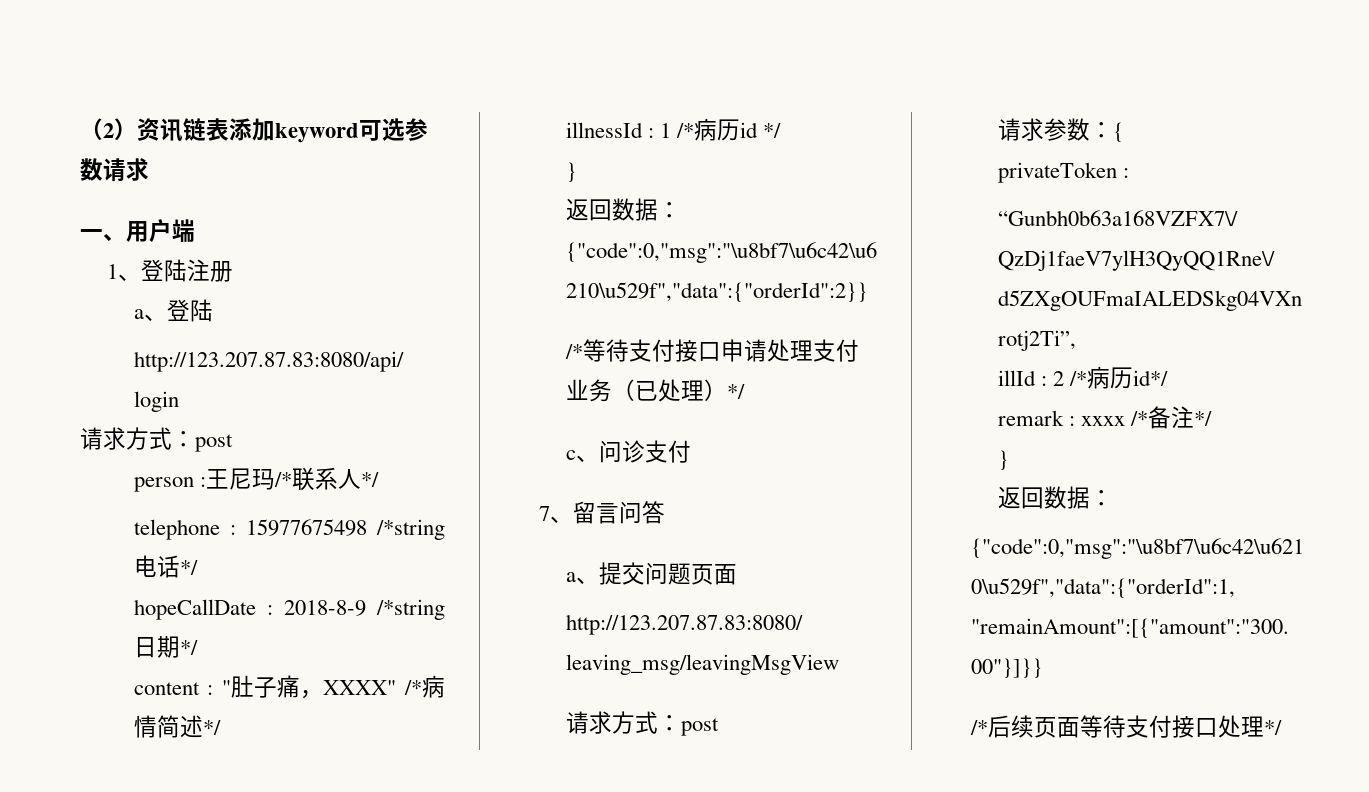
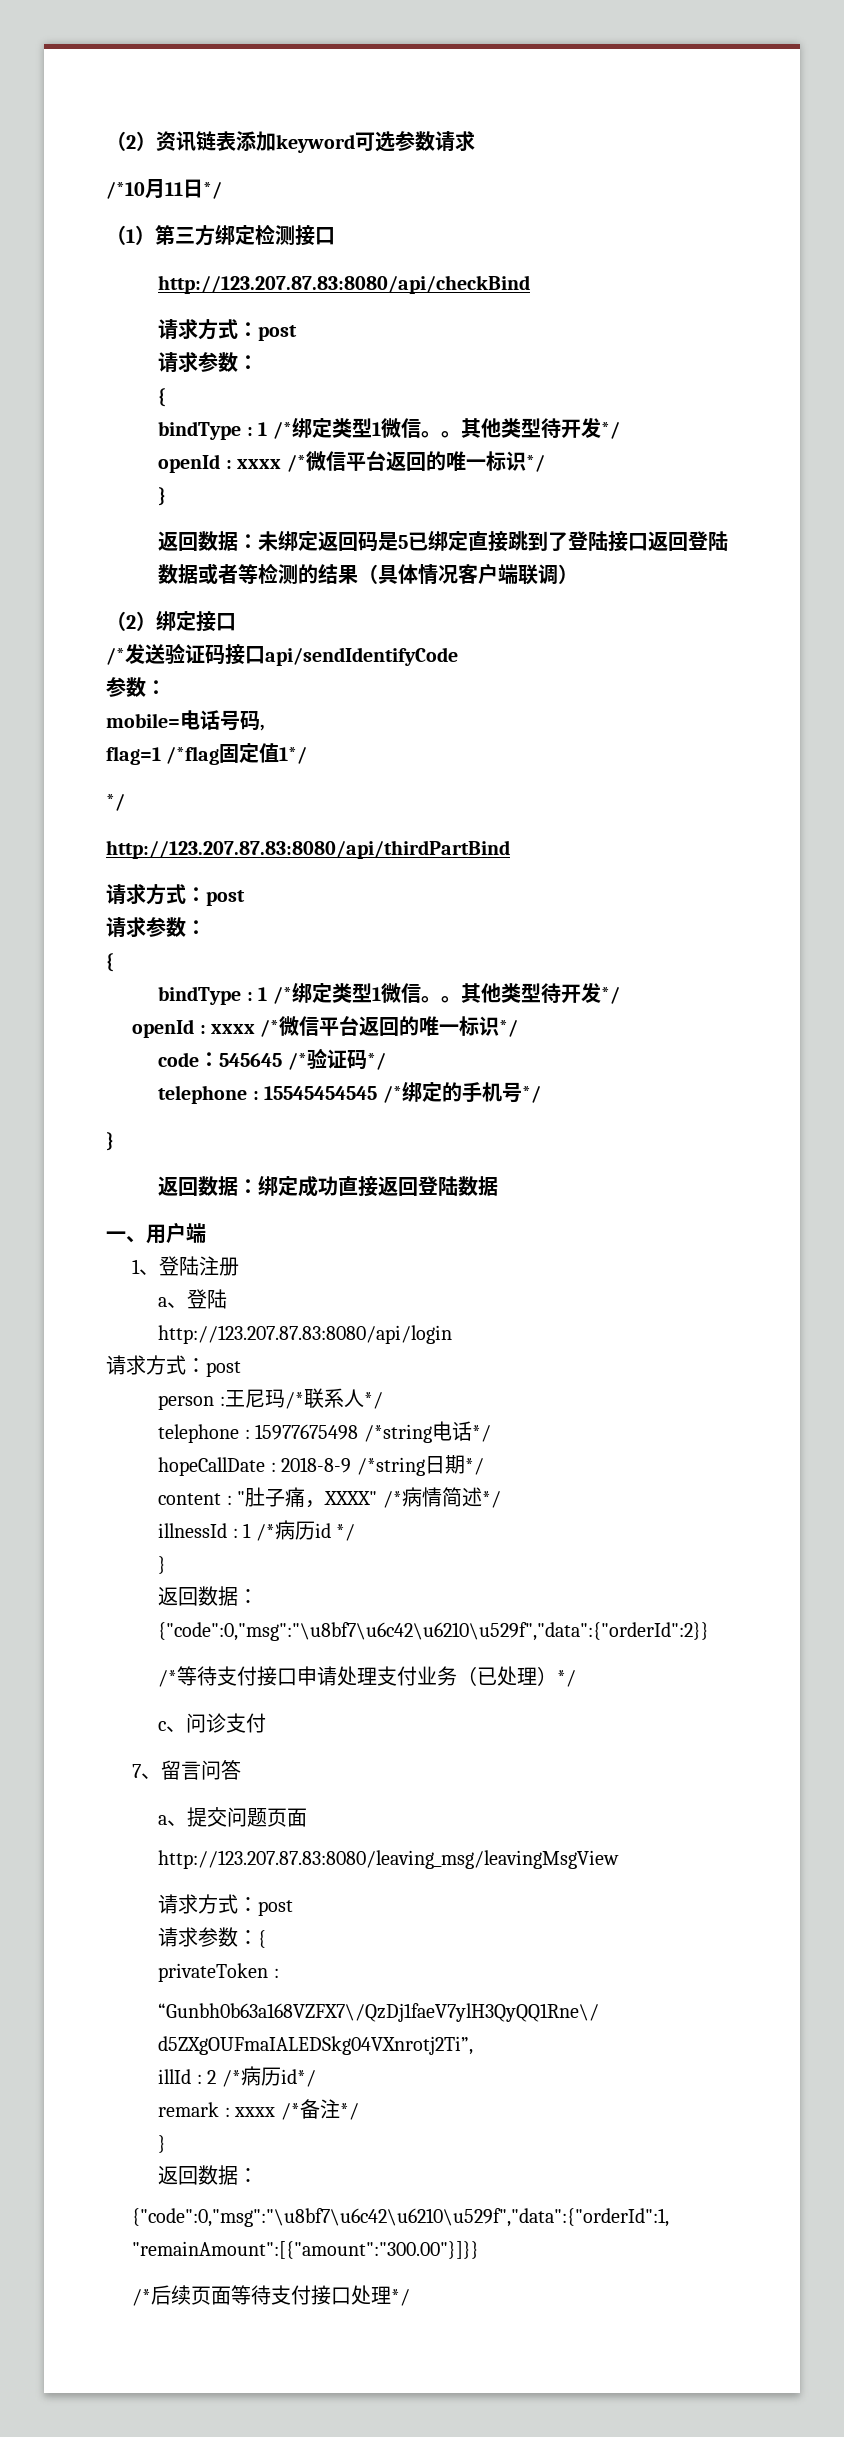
(149, 169) none -> [106,179,222,199] [106,224,335,246] [158,275,531,294] [158,319,298,341] [158,352,259,373] [158,388,167,407] [158,418,620,440] [158,451,545,473] [158,487,167,506] [158,531,729,552] [158,563,579,585] [106,611,236,632] [106,643,458,666] [106,677,166,697] [106,710,265,731] [106,743,308,765] [106,794,125,811] [106,840,510,859] [106,884,245,906] [106,917,206,938] [106,953,114,972] [158,983,620,1005] [132,1016,519,1038] [158,1048,386,1070] [158,1082,541,1104] [106,1132,114,1151] [158,1175,499,1197] // /*10月11日*/ // （1）第三方绑定检测接口 // http://123.207.87.83:8080/api/checkBind // 请求方式：post // 请求参数： // { // bindType : 1 /*绑定类型1微信。。其他类型待开发*/ // openId : xxxx /*微信平台返回的唯一标识*/ // } // 返回数据：未绑定返回码是5已绑定直接跳到了登陆接口返回登陆数据或者等检测的结果（具体情况客户端联调） // （2）绑定接口 // /*发送验证码接口api/sendIdentifyCode // 参数： // mobile=电话号码, // flag=1 /*flag固定值1*/ // */ // http://123.207.87.83:8080/api/thirdPartBind // 请求方式：post // 请求参数： // { // bindType : 1 /*绑定类型1微信。。其他类型待开发*/ // openId : xxxx /*微信平台返回的唯一标识*/ // code：545645 /*验证码*/ // telephone : 15545454545 /*绑定的手机号*/ // } // 返回数据：绑定成功直接返回登陆数据

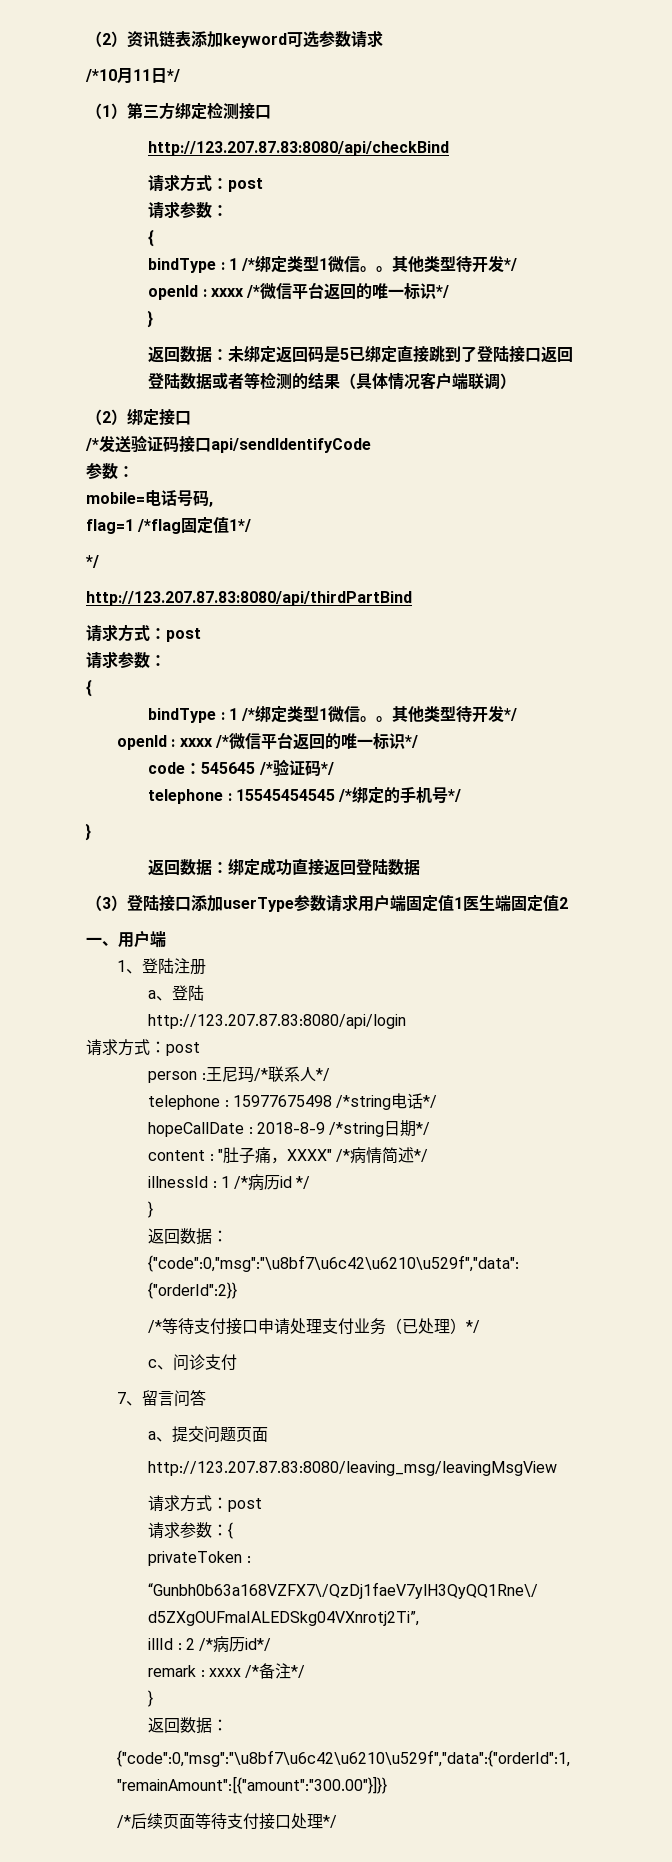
(499, 1186) none -> [86,894,568,912] // （3）登陆接口添加userType参数请求用户端固定值1医生端固定值2

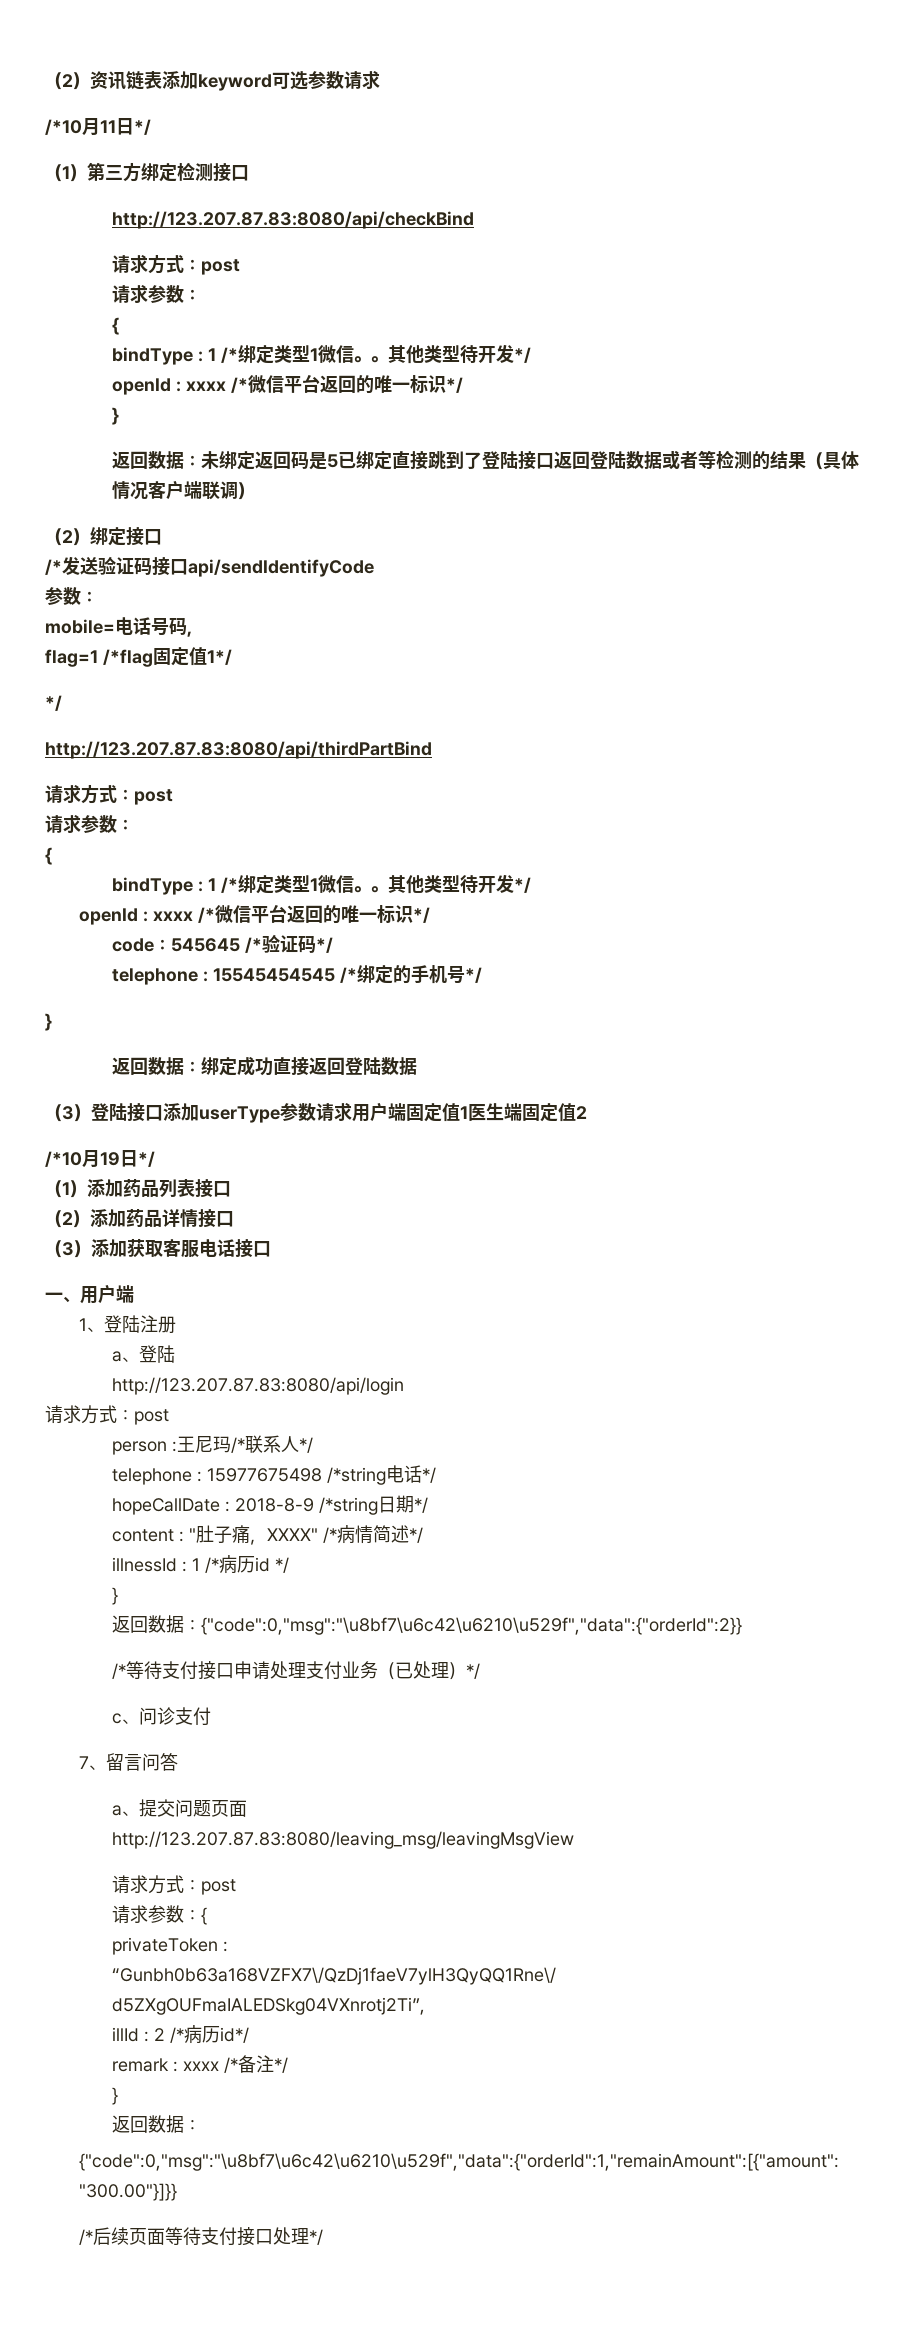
(568, 903) none -> [45,1150,155,1168] [45,1179,231,1198] [45,1209,234,1228] [45,1238,271,1258] // /*10月19日*/ // （1）添加药品列表接口 // （2）添加药品详情接口 // （3）添加获取客服电话接口

